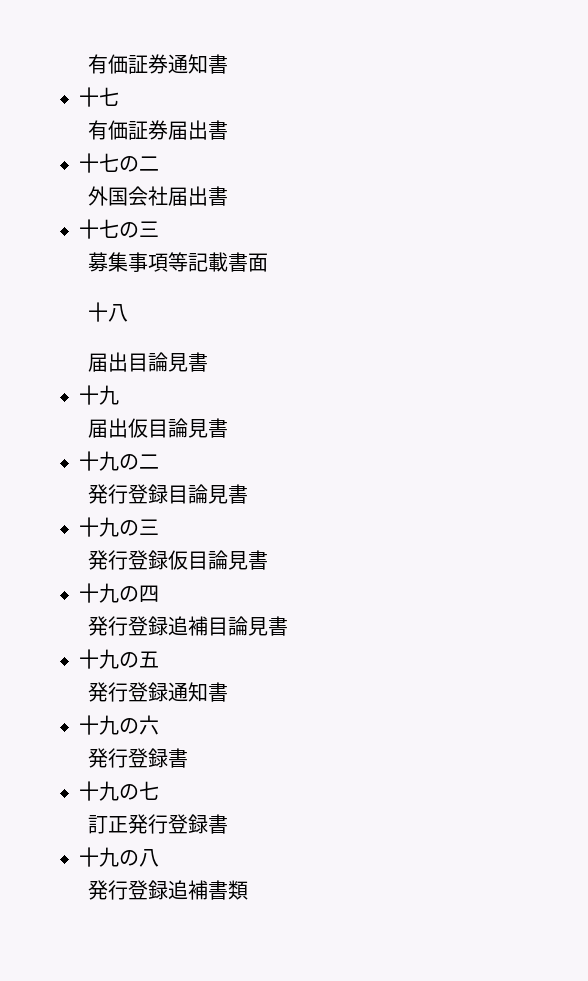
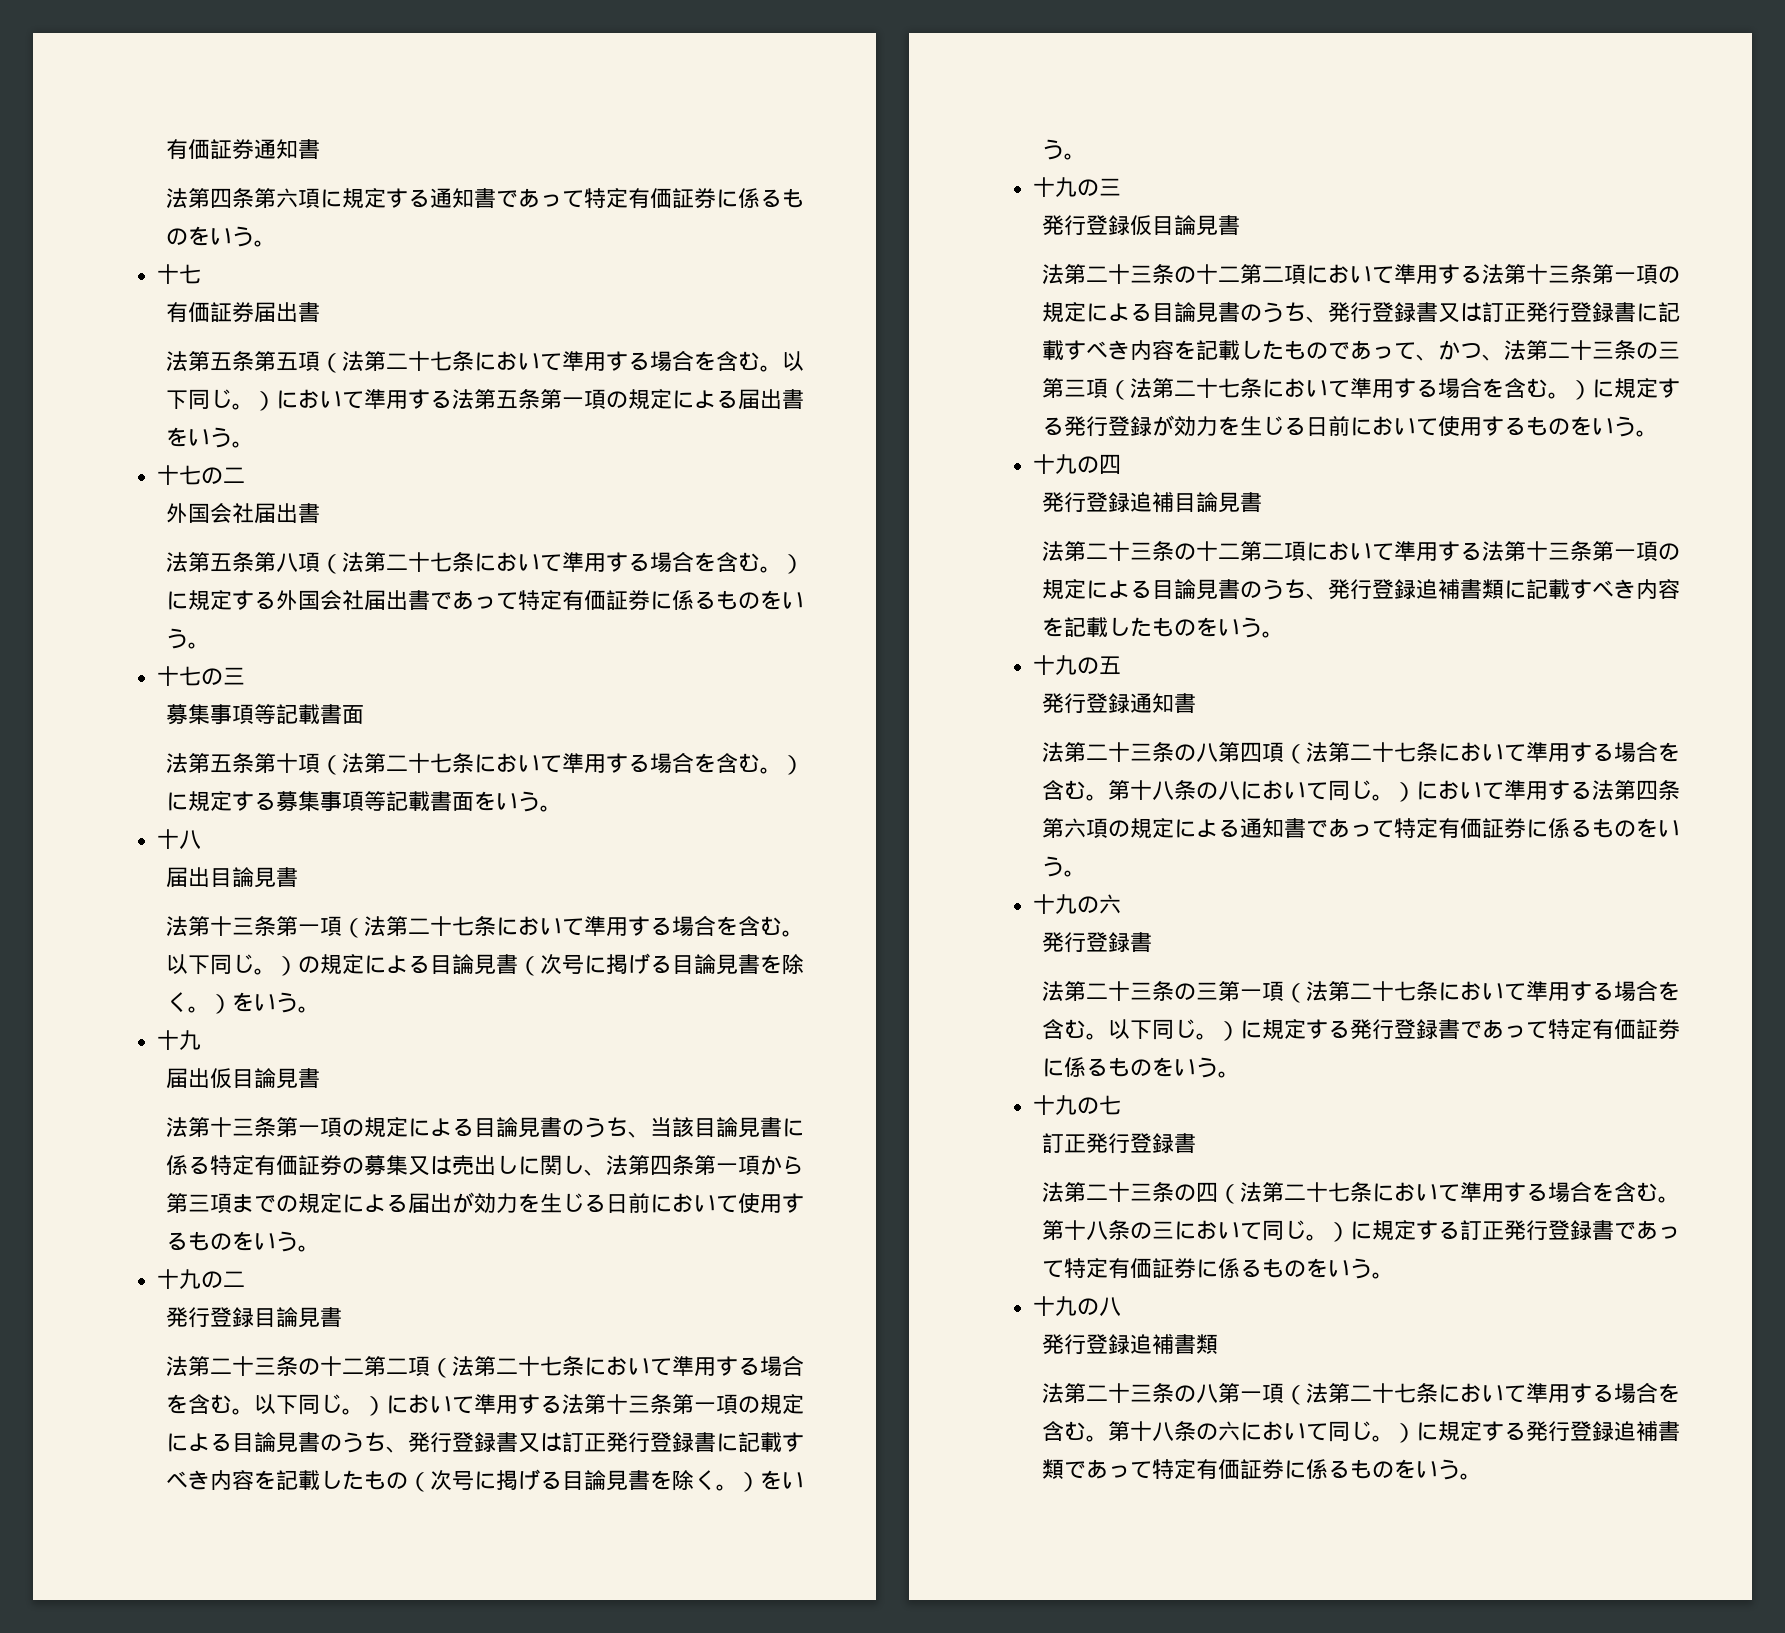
(228, 64) none -> [165,188,804,209] [165,226,276,247] // 法第四条第六項に規定する通知書であって特定有価証券に係るものをいう。
(228, 130) none -> [165,350,804,373] [165,389,804,411] [165,427,254,448] // 法第五条第五項（法第二十七条において準用する場合を含む。以下同じ。）において準用する法第五条第一項の規定による届出書をいう。
(228, 196) none -> [165,551,804,574] [165,590,804,611] [165,628,210,649] // 法第五条第八項（法第二十七条において準用する場合を含む。）に規定する外国会社届出書であって特定有価証券に係るものをいう。
[87,302,128,322] [87,352,208,372] 十八 // 届出目論見書 -> [165,752,804,775] [165,791,562,812] [156,829,201,850] [165,867,298,888] [165,915,804,938] [165,953,804,976] [165,992,320,1014] 法第五条第十項（法第二十七条において準用する場合を含む。）に規定する募集事項等記載書面をいう。 // 十八 // 届出目論見書 // 法第十三条第一項（法第二十七条において準用する場合を含む。以下同じ。）の規定による目論見書（次号に掲げる目論見書を除く。）をいう。
(228, 428) none -> [165,1117,804,1138] [165,1155,804,1176] [165,1192,804,1214] [165,1231,320,1252] // 法第十三条第一項の規定による目論見書のうち、当該目論見書に係る特定有価証券の募集又は売出しに関し、法第四条第一項から第三項までの規定による届出が効力を生じる日前において使用するものをいう。
(248, 494) none -> [165,1355,804,1378] [165,1394,804,1416] [165,1432,804,1453] [165,1469,804,1492] [1041,139,1086,160] // 法第二十三条の十二第二項（法第二十七条において準用する場合を含む。以下同じ。）において準用する法第十三条第一項の規定による目論見書のうち、発行登録書又は訂正発行登録書に記載すべき内容を記載したもの（次号に掲げる目論見書を除く。）をいう。
(268, 560) none -> [1041,264,1680,285] [1041,302,1680,323] [1041,340,1680,361] [1041,377,1680,400] [1041,415,1658,437] // 法第二十三条の十二第二項において準用する法第十三条第一項の規定による目論見書のうち、発行登録書又は訂正発行登録書に記載すべき内容を記載したものであって、かつ、法第二十三条の三第三項（法第二十七条において準用する場合を含む。）に規定する発行登録が効力を生じる日前において使用するものをいう。
(288, 626) none -> [1041,541,1680,562] [1041,578,1680,600] [1041,617,1284,638] // 法第二十三条の十二第二項において準用する法第十三条第一項の規定による目論見書のうち、発行登録追補書類に記載すべき内容を記載したものをいう。
(228, 692) none -> [1041,741,1680,764] [1041,780,1680,802] [1041,818,1680,839] [1041,856,1086,877] // 法第二十三条の八第四項（法第二十七条において準用する場合を含む。第十八条の八において同じ。）において準用する法第四条第六項の規定による通知書であって特定有価証券に係るものをいう。
(188, 758) none -> [1041,980,1680,1003] [1041,1019,1680,1041] [1041,1057,1240,1078] // 法第二十三条の三第一項（法第二十七条において準用する場合を含む。以下同じ。）に規定する発行登録書であって特定有価証券に係るものをいう。
(228, 824) none -> [1041,1181,1680,1204] [1041,1220,1680,1242] [1041,1258,1394,1279] // 法第二十三条の四（法第二十七条において準用する場合を含む。第十八条の三において同じ。）に規定する訂正発行登録書であって特定有価証券に係るものをいう。
(248, 890) none -> [1041,1382,1680,1405] [1041,1420,1680,1443] [1041,1459,1482,1480] // 法第二十三条の八第一項（法第二十七条において準用する場合を含む。第十八条の六において同じ。）に規定する発行登録追補書類であって特定有価証券に係るものをいう。

